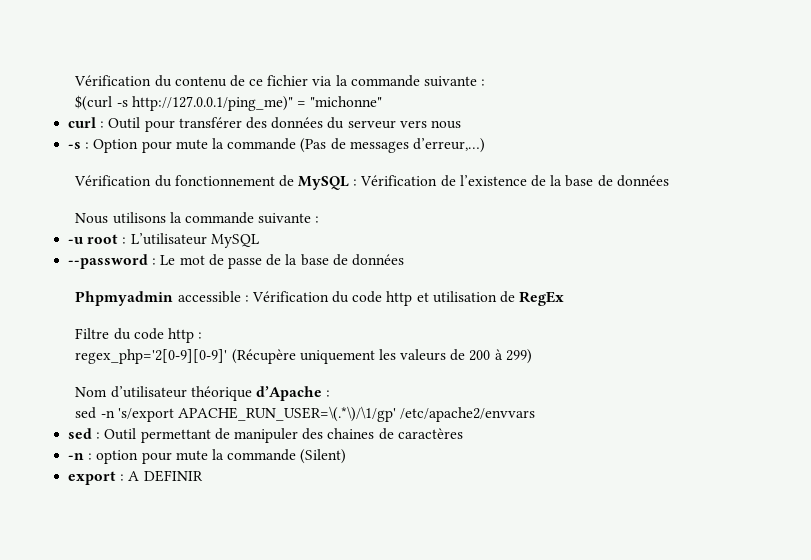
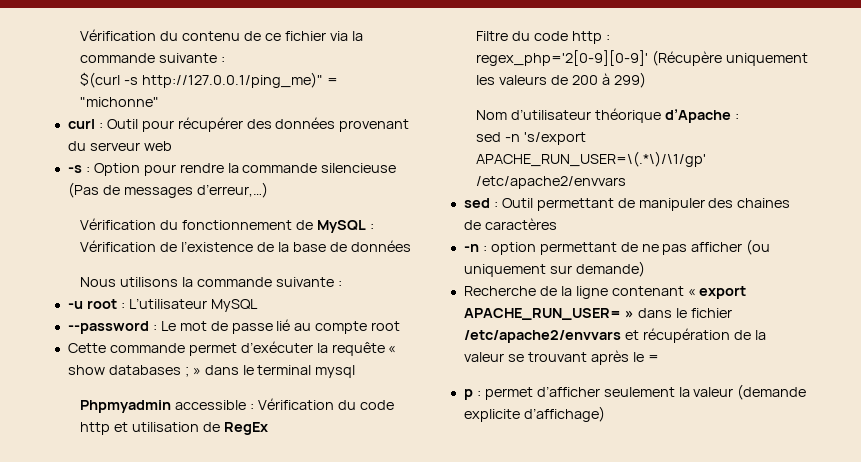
[178,117,242,128] transférer -> [177,117,243,132] récupérer
(324, 123) none -> [339,119,410,132] provenant
[399,120,461,129] vers nous -> [143,141,172,151] web
[175,138,297,150] mute la commande -> [179,163,397,173] rendre la commande silencieuse
[266,254,404,266] de la base de données -> [276,319,401,334] [67,341,397,356] [67,365,356,378] lié au compte root // Cette commande permet d’exécuter la requête « show databases ; » dans le terminal mysql
[141,449,347,464] [68,470,203,485] pour mute la commande (Silent) // export : A DEFINIR -> [539,239,771,255] [463,261,645,277] [463,286,747,299] [463,308,732,320] [463,328,766,343] [463,350,659,365] [463,384,807,400] [463,406,605,422] permettant de ne pas afficher (ou uniquement sur demande) // Recherche de la ligne contenant « export APACHE_RUN_USER= » dans le fichier /etc/apache2/envvars et récupération de la valeur se trouvant après le = // p : permet d’afficher seulement la valeur (demande explicite d’affichage)

